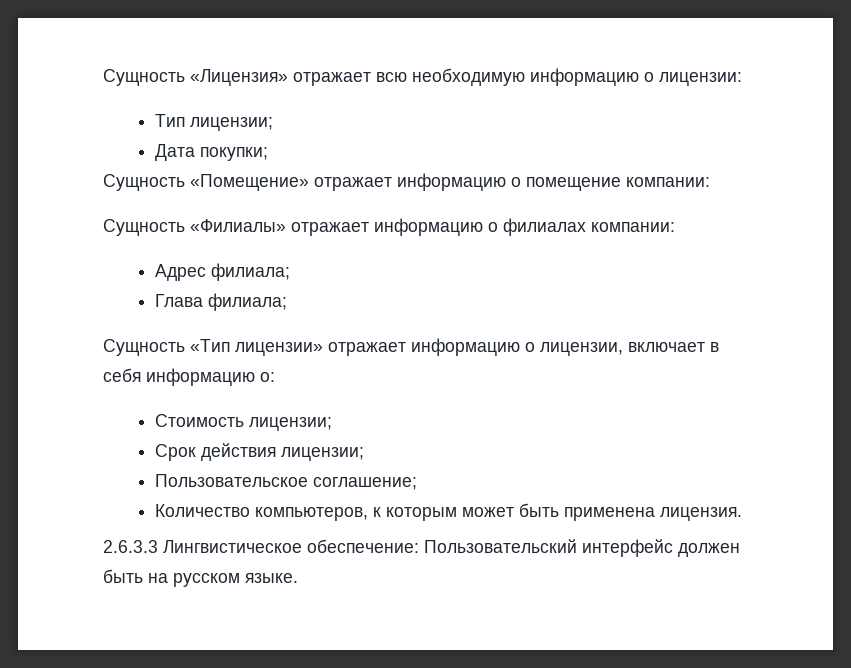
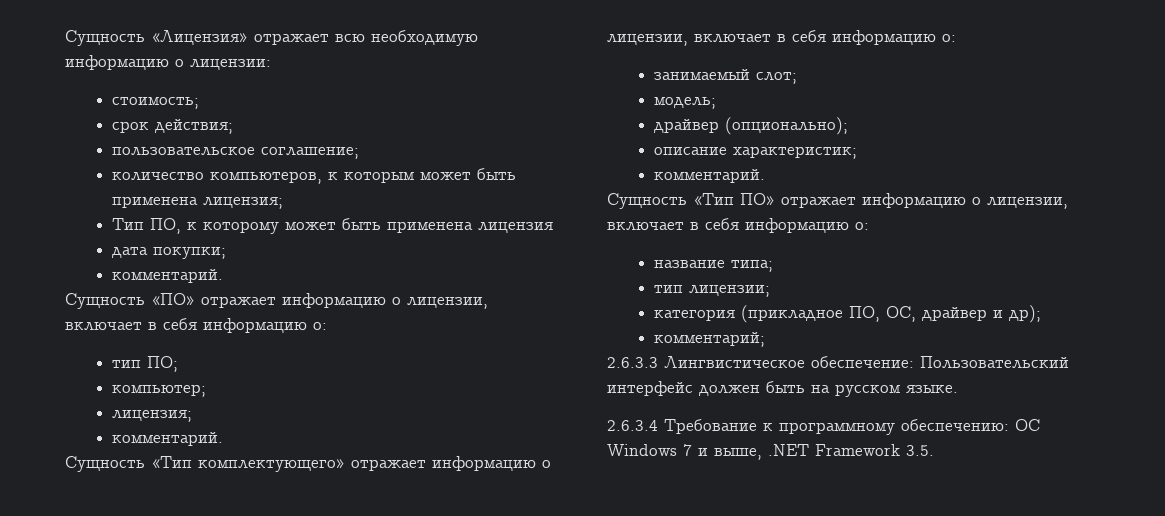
[154,114,273,131] [154,144,268,161] [103,173,710,191] [103,218,675,236] [154,263,290,281] [154,293,287,311] [103,338,719,356] [103,368,275,386] [154,414,332,431] [154,443,364,461] [154,474,417,490] [154,503,742,521] Тип лицензии; // Дата покупки; // Сущность «Помещение» отражает информацию о помещение компании: // Сущность «Филиалы» отражает информацию о филиалах компании: // Адрес филиала; // Глава филиала; // Сущность «Тип лицензии» отражает информацию о лицензии, включает в себя информацию о: // Стоимость лицензии; // Срок действия лицензии; // Пользовательское соглашение; // Количество компьютеров, к которым может быть применена лицензия. -> [112,97,200,109] [112,119,234,134] [112,147,360,159] [112,168,517,184] [112,196,284,209] [112,218,554,234] [112,247,227,259] [112,269,224,283] [65,293,488,309] [65,318,327,333] [112,356,179,372] [112,384,207,397] [112,410,193,422] [112,432,224,446] [65,456,551,472] [607,30,956,46] [654,69,798,84] [654,97,717,109] [654,117,849,135] [654,146,858,159] [654,169,766,183] [607,193,1068,209] [607,218,869,233] [654,260,774,272] [654,285,771,297] [654,305,1042,323] [654,332,766,347] стоимость; // срок действия; // пользовательское соглашение; // количество компьютеров, к которым может быть применена лицензия; // Тип ПО, к которому может быть применена лицензия // дата покупки; // комментарий. // Сущность «ПО» отражает информацию о лицензии, включает в себя информацию о: // тип ПО; // компьютер; // лицензия; // комментарий. // Сущность «Тип комплектующего» отражает информацию о лицензии, включает в себя информацию о: // занимаемый слот; // модель; // драйвер (опционально); // описание характеристик; // комментарий. // Сущность «Тип ПО» отражает информацию о лицензии, включает в себя информацию о: // название типа; // тип лицензии; // категория (прикладное ПО, ОС, драйвер и др); // комментарий;
(298, 578) none -> [607,419,1040,435] [607,444,934,460] // 2.6.3.4 Требование к программному обеспечению: ОС Windows 7 и выше, .NET Framework 3.5.

